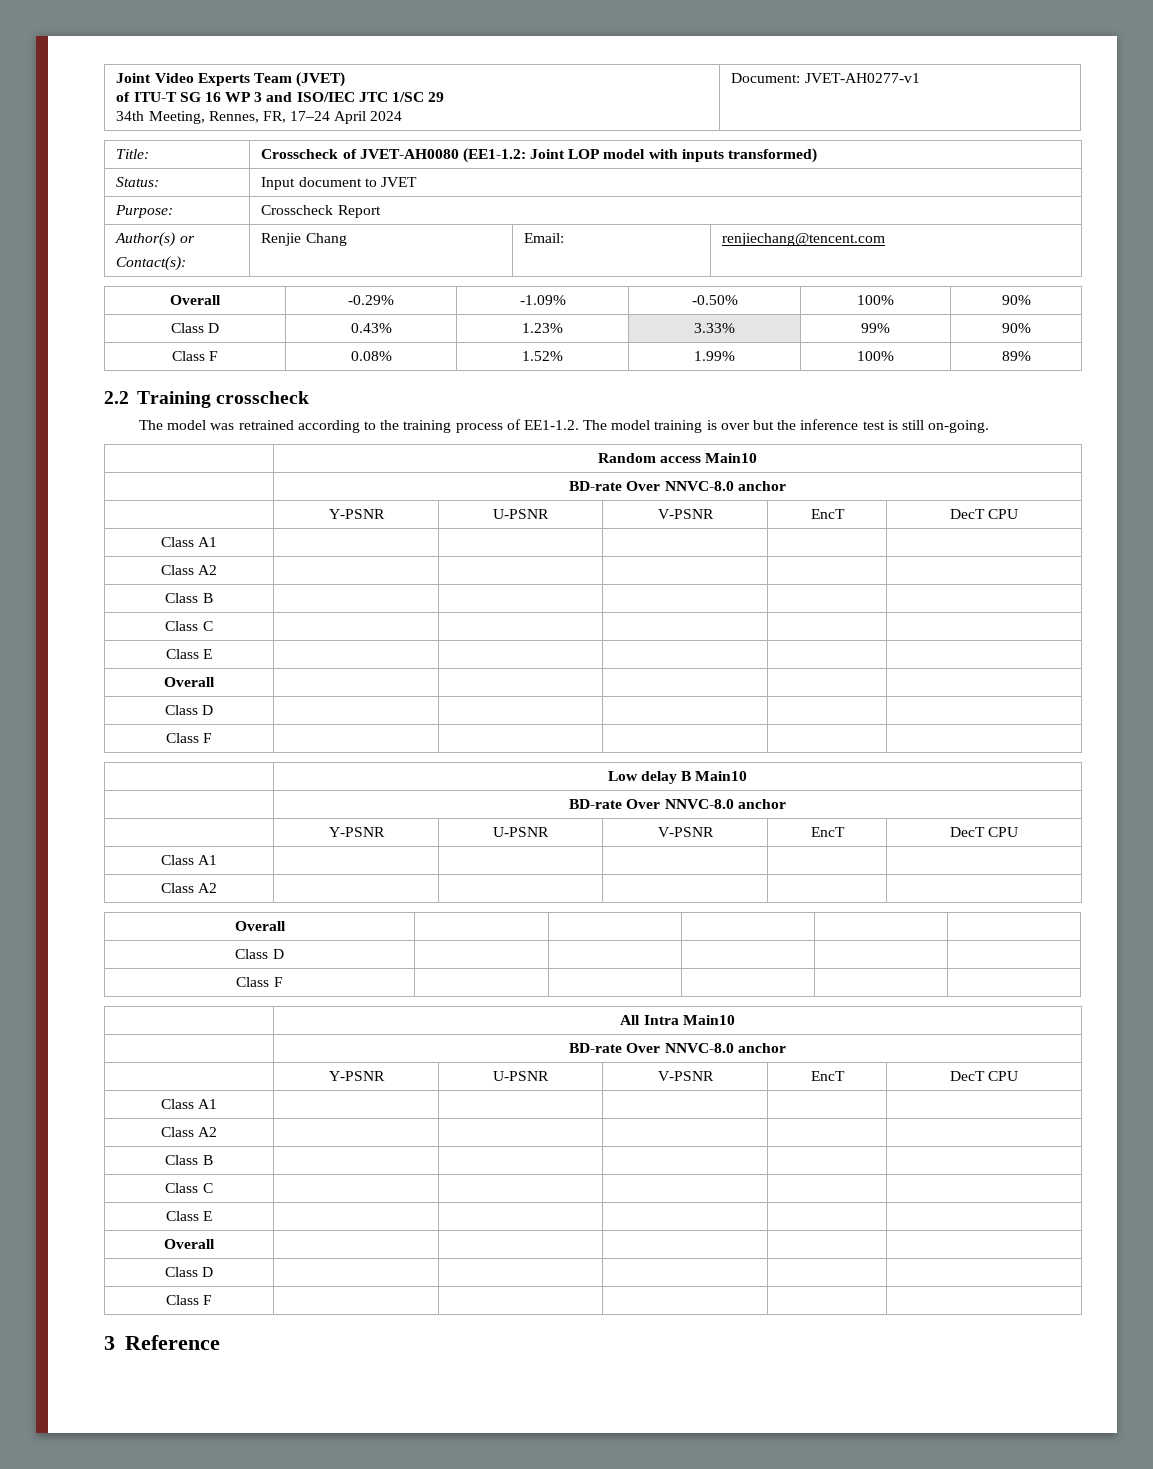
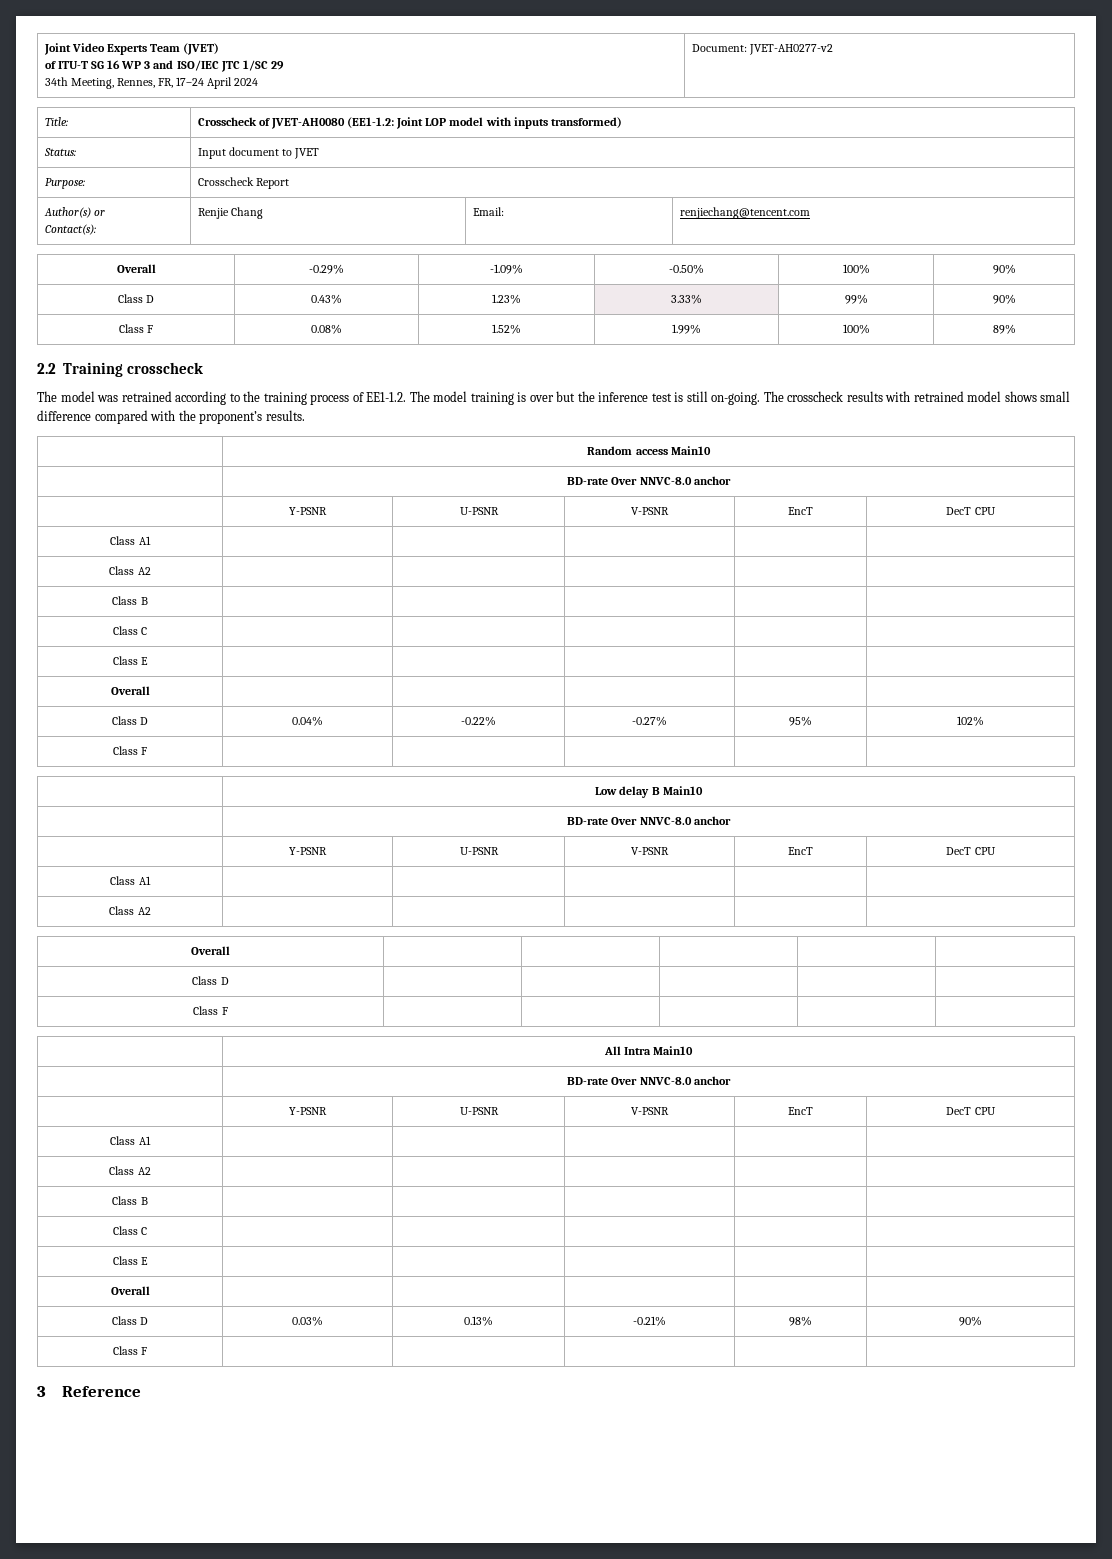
[804,73,920,83] JVET-AH0277-v1 -> [748,44,833,55] JVET-AH0277-v2
(990, 426) none -> [763,391,1071,402] [37,410,305,424] The crosscheck results with retrained model shows small difference compared with the proponent’s results.
(214, 710) | | | | -> [292,716,323,726] [461,716,496,726] [632,716,667,726] [789,716,812,726] [957,716,984,726] 0.04% | -0.22% | -0.27% | 95% | 102%
(214, 1272) | | | | -> [292,1316,323,1326] [464,1316,493,1326] [633,1316,666,1326] [789,1316,812,1326] [959,1316,982,1326] 0.03% | 0.13% | -0.21% | 98% | 90%

